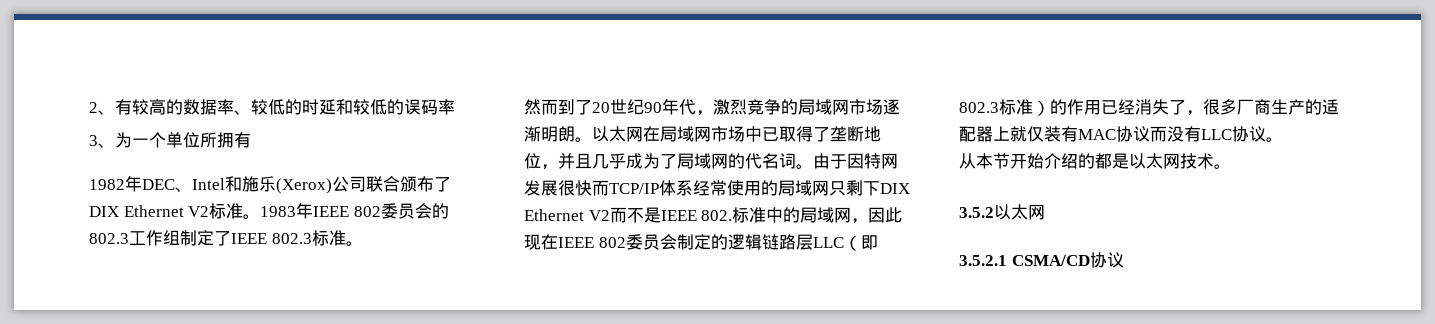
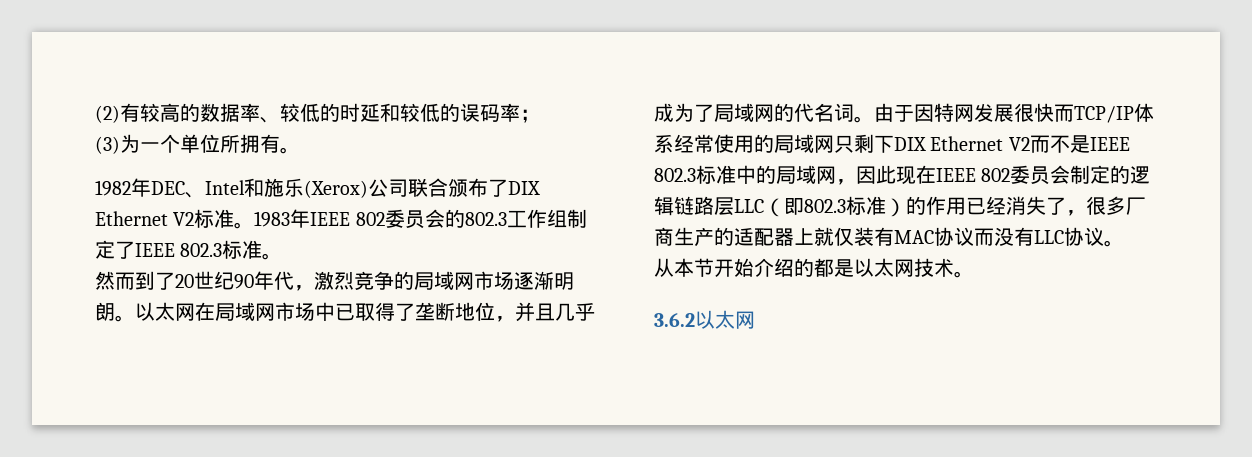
[89,102,115,115] 2、 -> [95,105,120,123] (2)
[89,135,115,148] // 3、 -> [520,109,540,123] [95,136,120,154] ； // (3)
(251, 140) none -> [280,147,300,154] 。
[701,210,733,221] 802. -> [654,168,696,182] 802.3
[959,204,1045,220] [959,252,1124,268] 3.5.2以太网 // 3.5.2.1 CSMA/CD协议 -> [654,310,755,329] 3.6.2以太网

